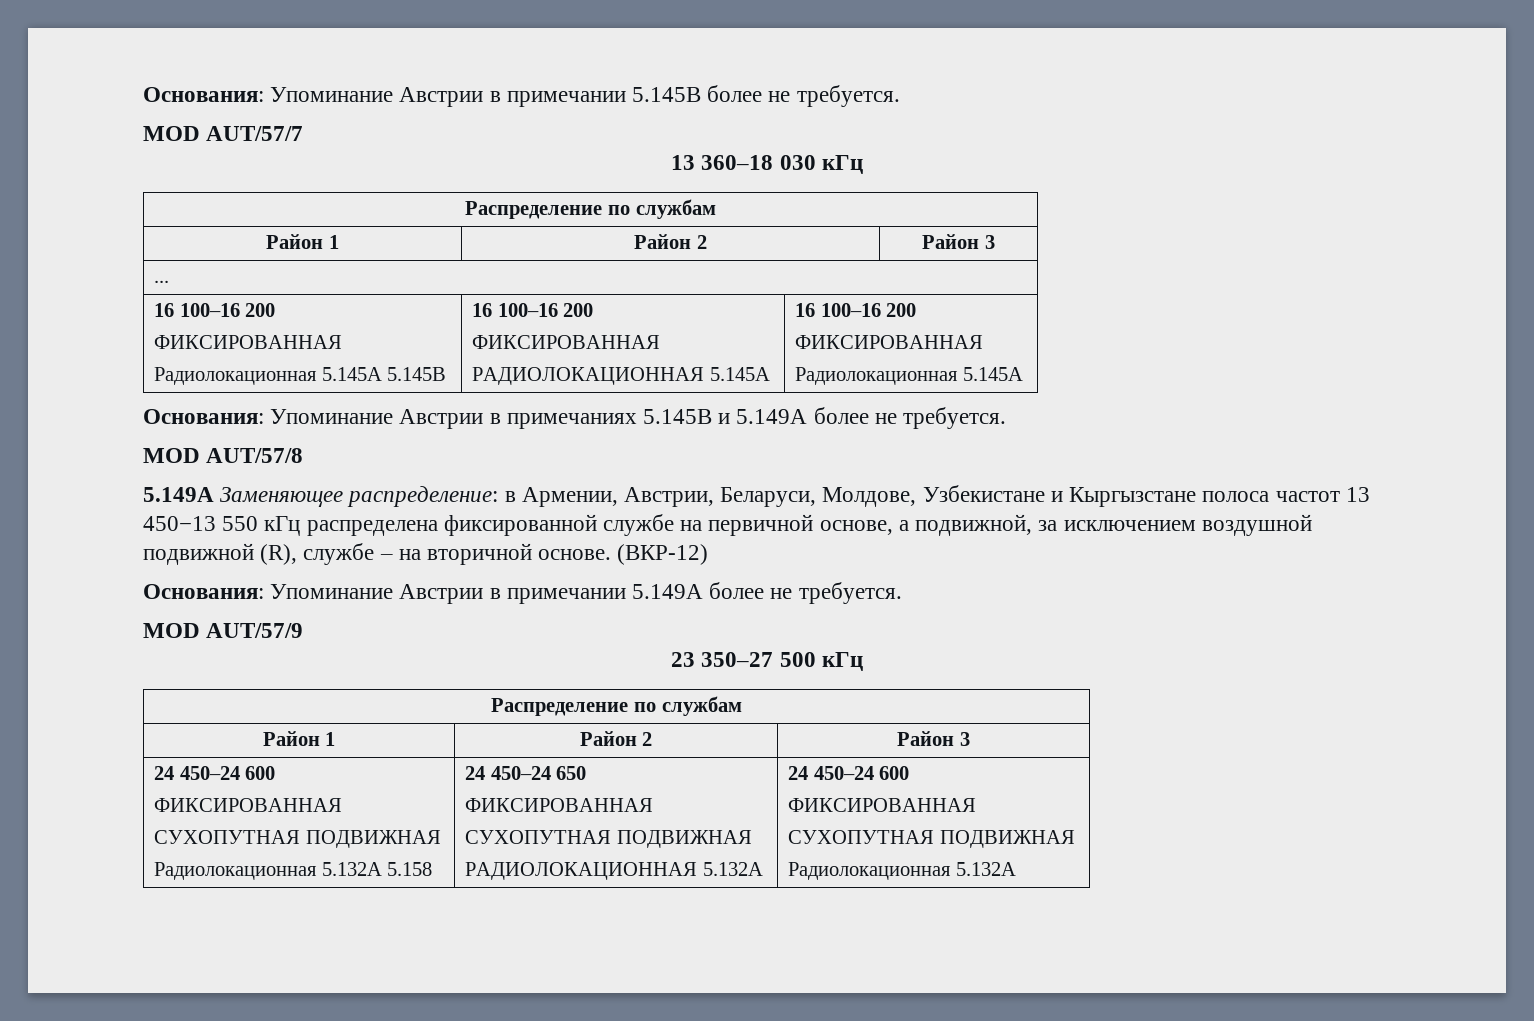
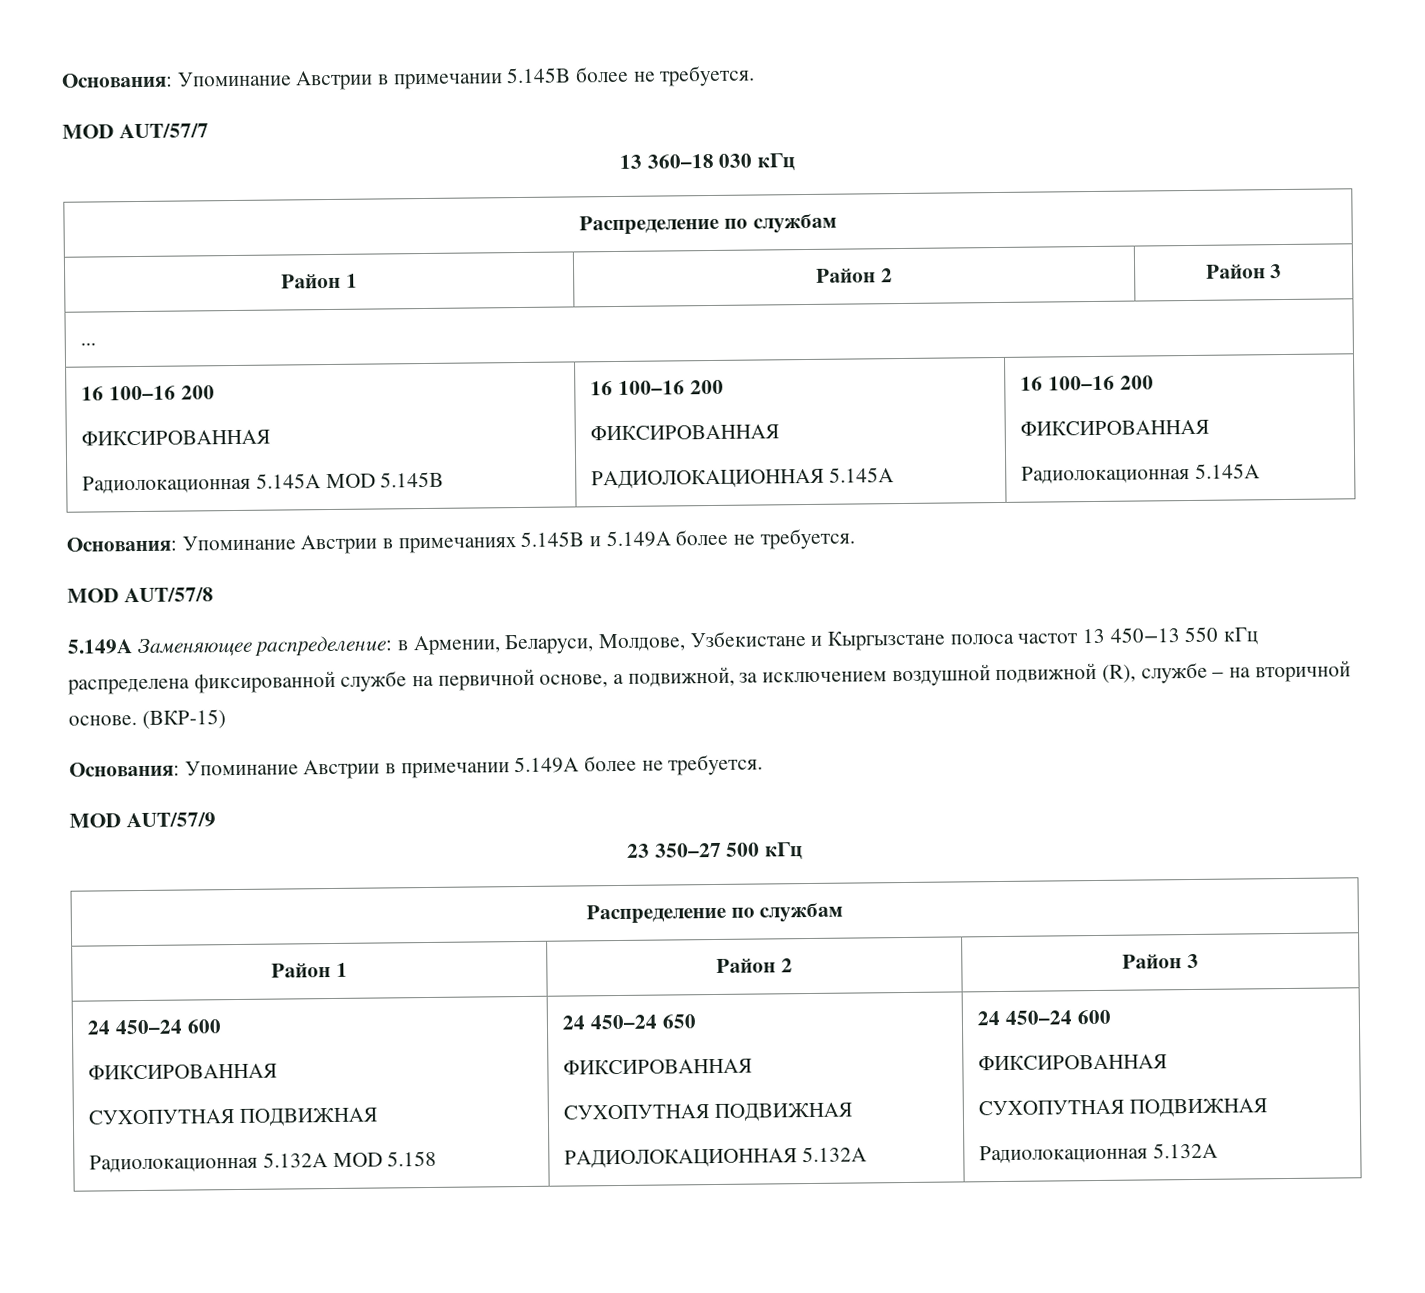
(382, 374) none -> [325,473,376,489] MOD
[624,487,715,507] Австрии, -> (501, 645) none
[617,544,709,565] (ВКР-12) -> [141,709,226,729] (ВКР-15)
(382, 869) none -> [332,1152,383,1168] MOD

